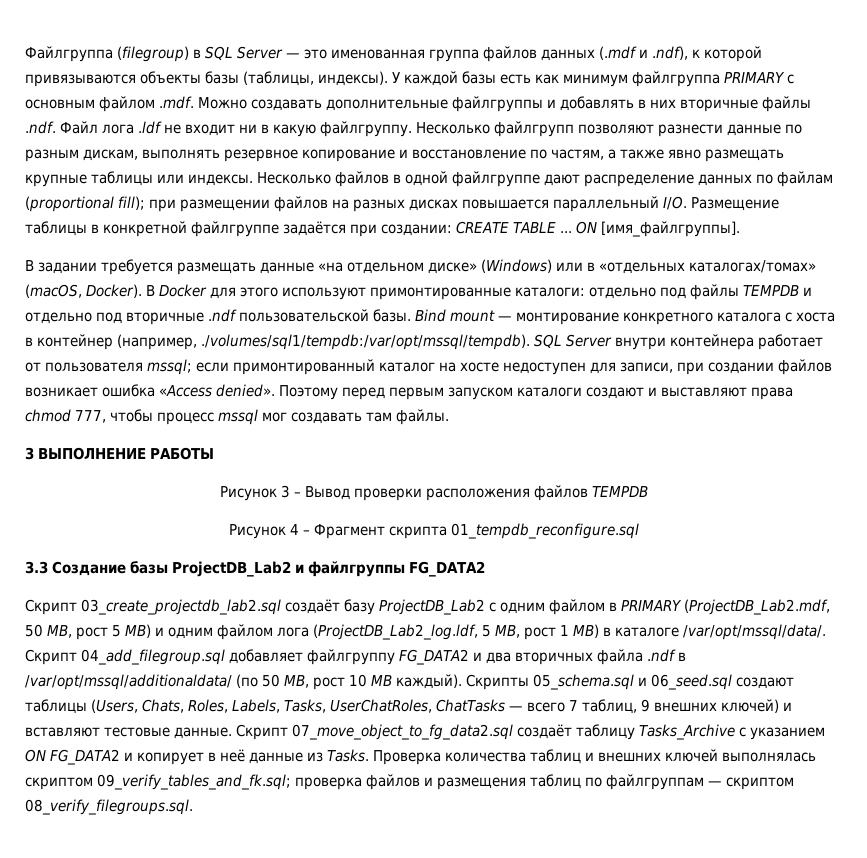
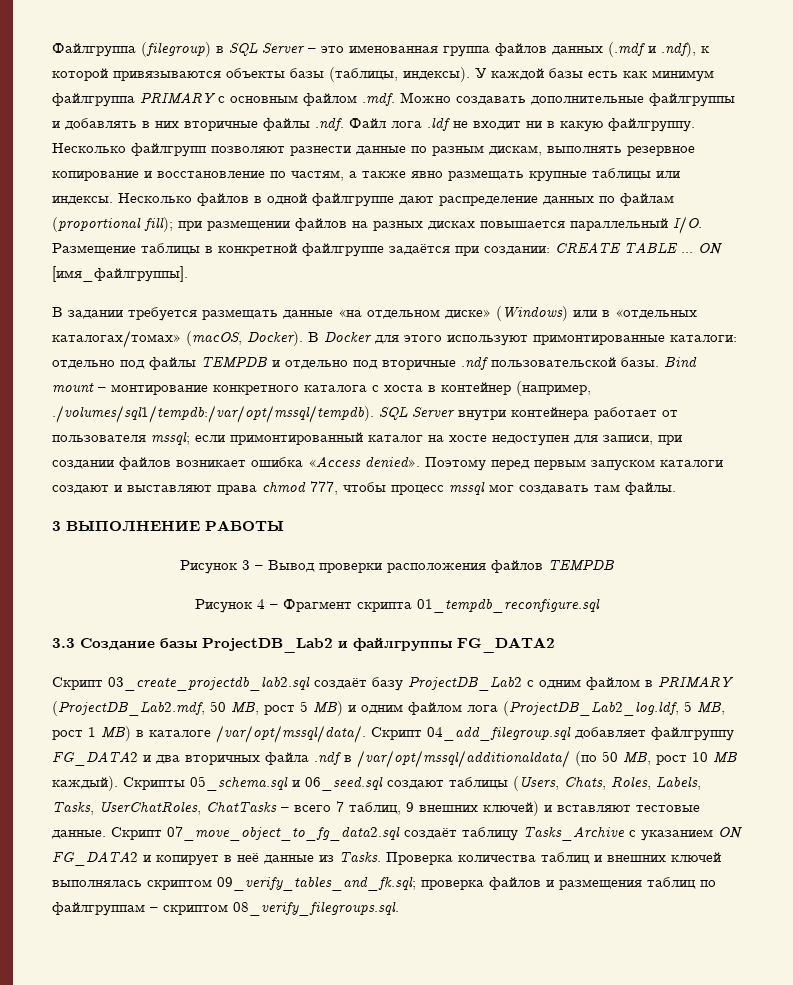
[286,53,300,58] — -> [308,48,316,53] –
[498,316,512,321] — -> [98,387,106,392] –
[508,706,523,711] — -> [281,807,289,812] –
[708,781,722,786] — -> [150,907,158,912] –

